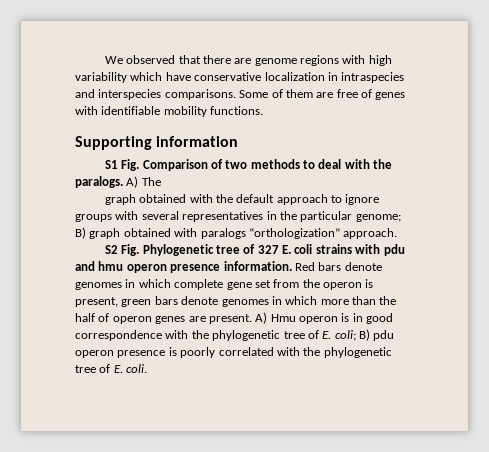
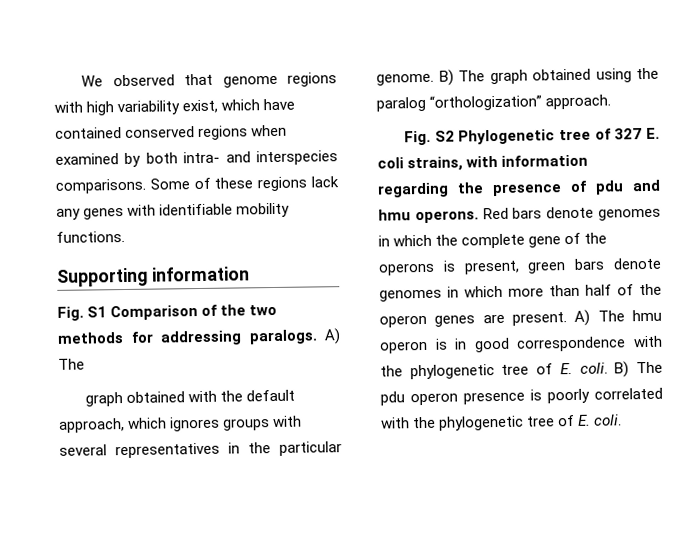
[202,55,252,64] there are -> (214, 79) none
(127, 77) none -> [182,99,219,114] exist,
[194,72,405,83] conservative localization in intraspecies -> [55,124,288,141] [55,151,221,167] contained conserved regions when examined by both intra-
[285,89,372,98] them are free of -> [214,176,340,192] [56,208,81,220] these regions lack any
[104,159,140,171] S1 Fig. -> [57,306,108,321] Fig. S1
(223, 164) none -> [220,304,247,316] the
[302,159,393,169] to deal with the -> [130,330,242,346] for addressing
[276,194,380,205] approach to ignore -> [59,416,221,433] approach, which ignores
[355,214,401,222] [75,227,246,239] genome; B) graph obtained with paralogs -> [376,67,659,86] [376,96,426,112] genome. B) The graph obtained using the paralog
[104,244,140,256] S2 Fig. -> [404,130,455,146] Fig. S2
[315,244,405,256] [75,261,292,273] strains with pdu and hmu operon presence information. -> [407,154,589,172] [377,179,660,198] [378,209,479,224] strains, with information regarding the presence of pdu and hmu operons.
(171, 283) none -> [435,234,459,246] the
[254,279,362,290] set from the operon -> [564,232,608,245] [378,262,435,276] of the operons
[379,296,397,305] the -> (580, 290) none
(110, 317) none -> [639,283,662,296] the
[270,314,296,322] Hmu -> [597,309,662,322] The hmu
[334,329,370,341] coli; B) -> [579,361,663,378] coli. B) The

